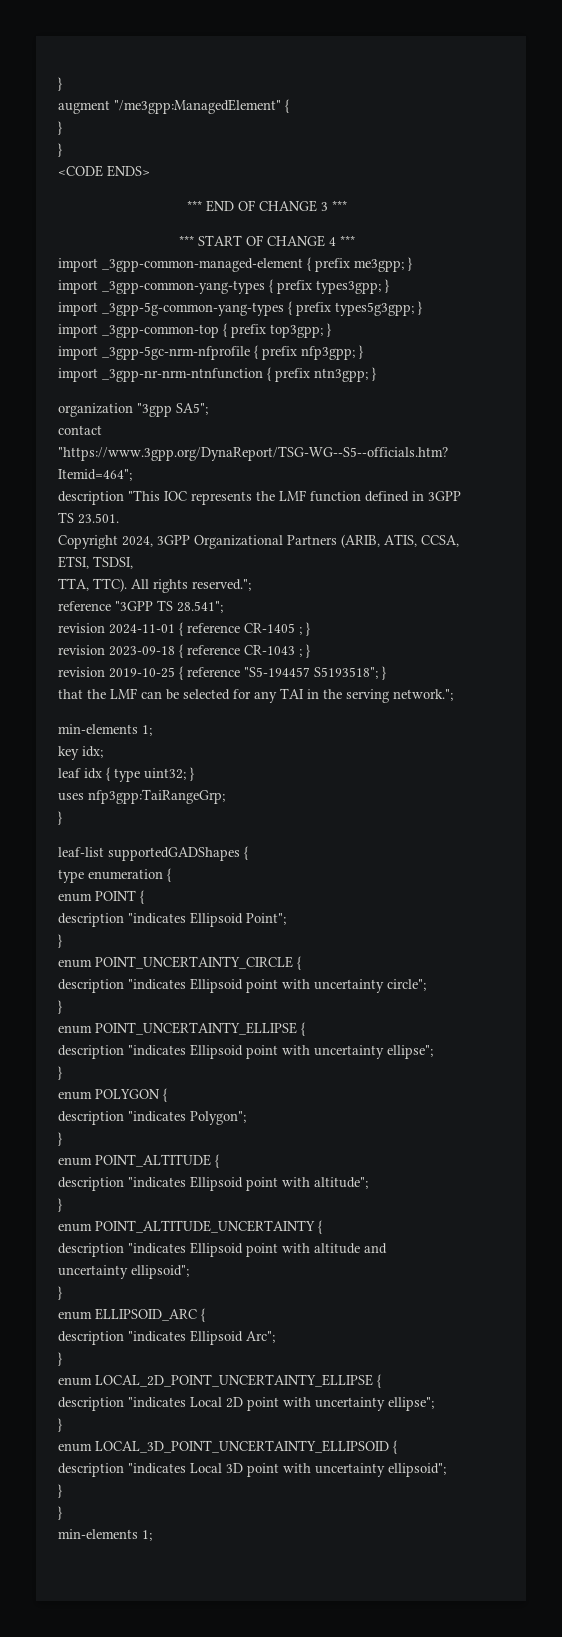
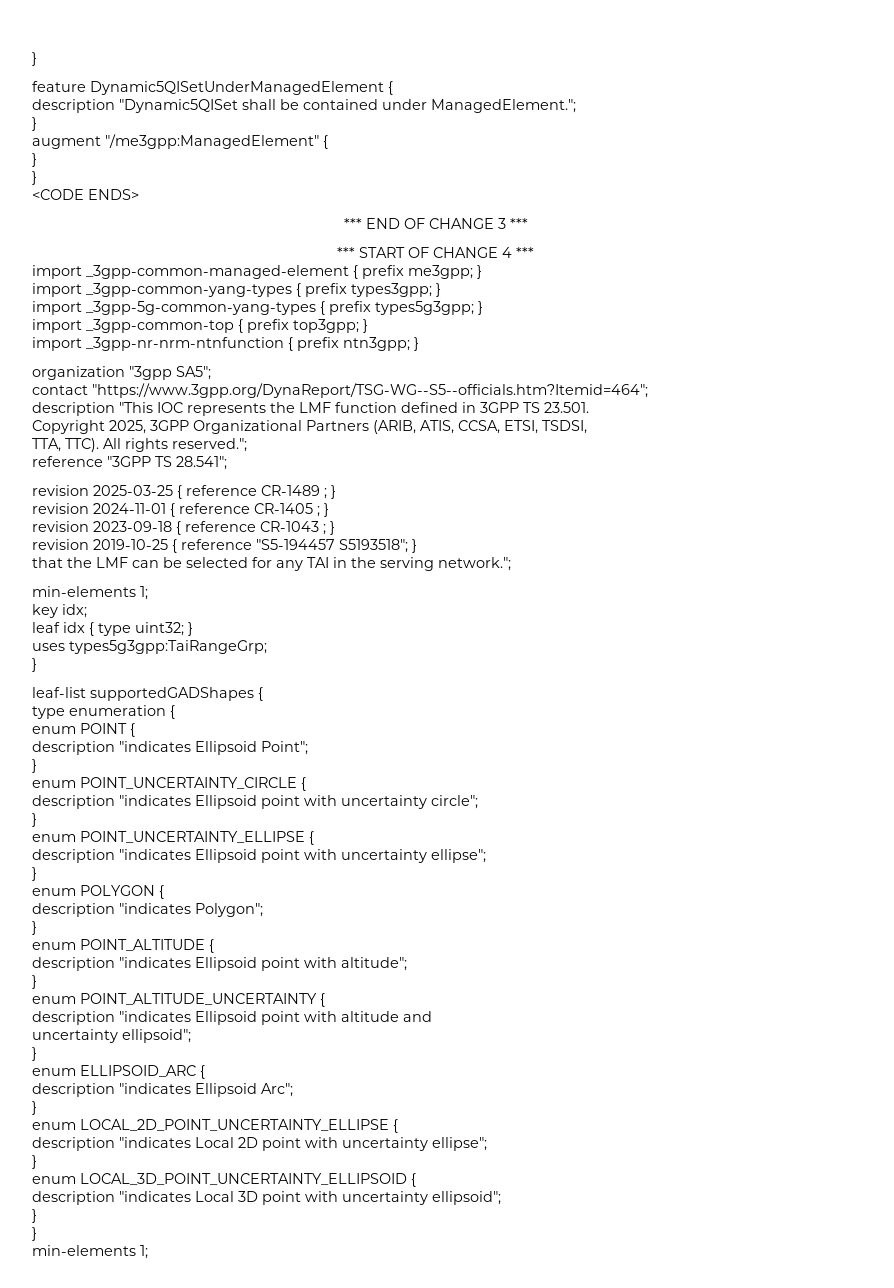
[58,77,62,91] } -> [32,52,37,66] [32,81,393,95] [32,99,576,113] [32,117,37,131] } // feature Dynamic5QISetUnderManagedElement { // description "Dynamic5QISet shall be contained under ManagedElement."; // }
[58,345,363,360] // import _3gpp-5gc-nrm-nfprofile { prefix nfp3gpp; } -> (368, 326) none
[122,536,153,547] 2024, -> [109,420,146,434] 2025,
(223, 607) none -> [32,485,336,499] // revision 2025-03-25 { reference CR-1489 ; }
[88,789,225,804] nfp3gpp:TaiRangeGrp; -> [69,640,267,654] types5g3gpp:TaiRangeGrp;

